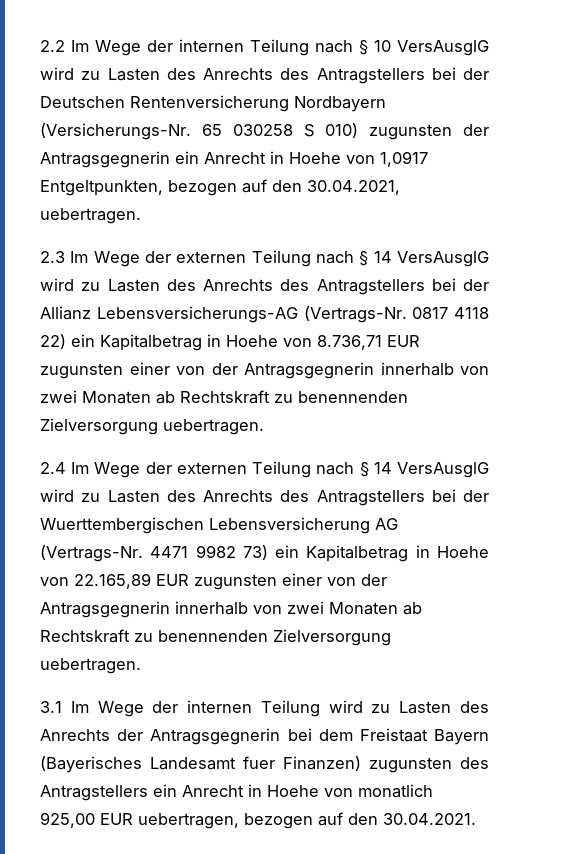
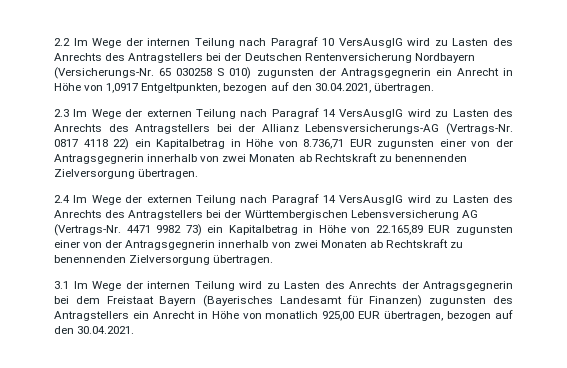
[359,40,368,55] § -> [270,37,318,48] Paragraf
[289,152,341,164] Hoehe -> [54,83,81,91] Höhe
[40,208,141,224] uebertragen. -> [373,83,434,93] übertragen.
[359,251,369,266] § -> [271,108,319,119] Paragraf
[226,335,278,347] Hoehe -> [246,139,274,147] Höhe
[163,419,264,435] uebertragen. -> [138,169,199,179] übertragen.
[359,462,369,477] § -> [271,194,319,205] Paragraf
[40,517,204,534] Wuerttembergischen -> [244,210,348,220] Württembergischen
[436,546,489,558] Hoehe -> [318,225,346,233] Höhe
[40,658,141,674] uebertragen. -> [213,255,274,265] übertragen.
[243,756,275,769] fuer -> [346,295,363,304] für
[267,785,319,797] Hoehe -> [211,311,239,319] Höhe
[138,813,239,829] uebertragen, -> [384,311,444,321] übertragen,

